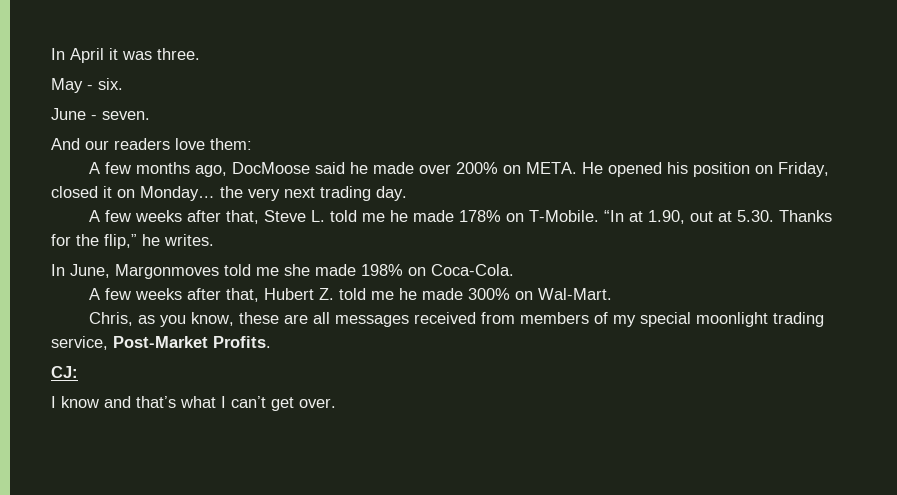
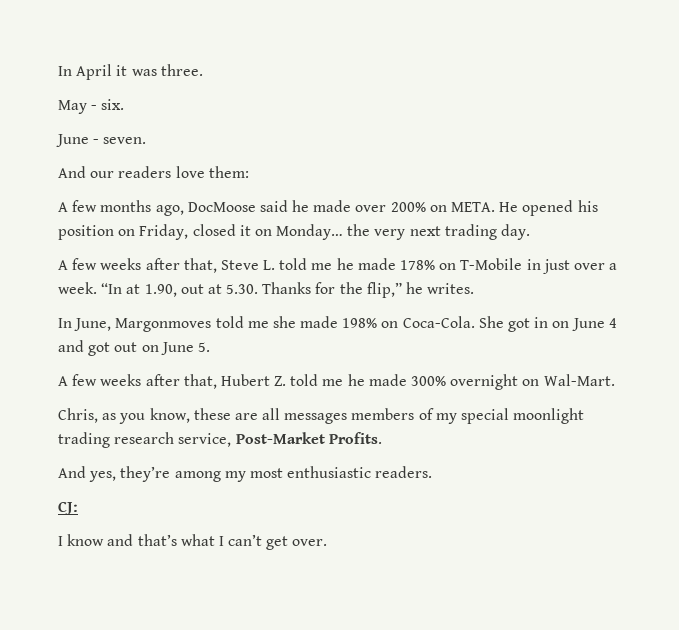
[528,210,599,222] T-Mobile. -> [460,258,618,274] [58,282,97,294] T-Mobile in just over a week.
(514, 270) none -> [478,316,617,332] [58,340,210,356] She got in on June 4 and got out on June 5.
(510, 294) none -> [450,374,519,390] overnight
[413,312,515,324] received from -> (348, 418) none
(824, 319) none -> [114,432,175,444] research
(271, 342) none -> [58,466,433,482] // And yes, they’re among my most enthusiastic readers.

